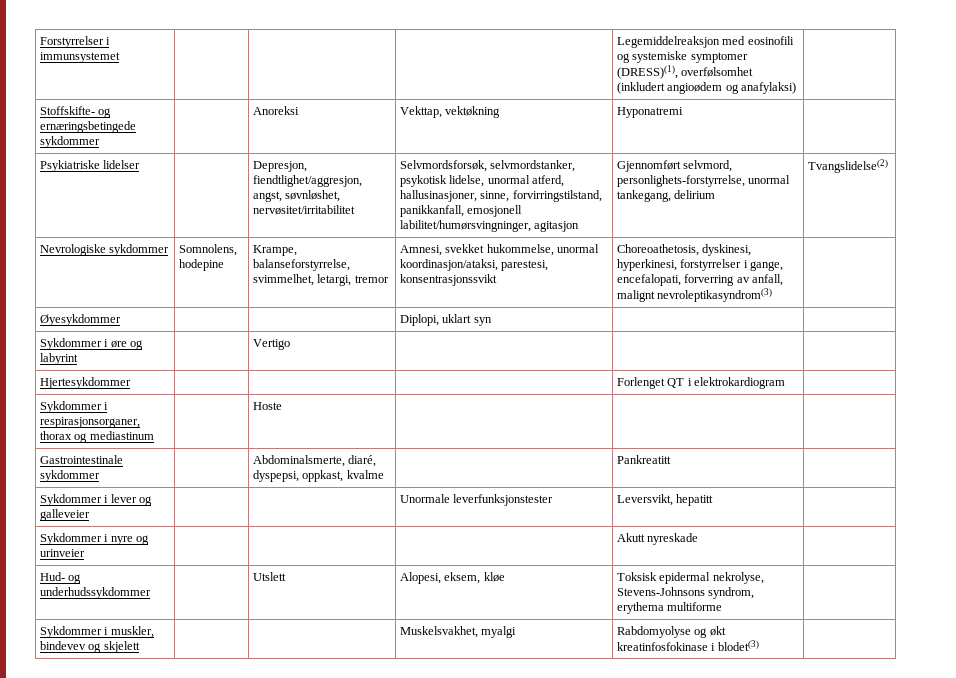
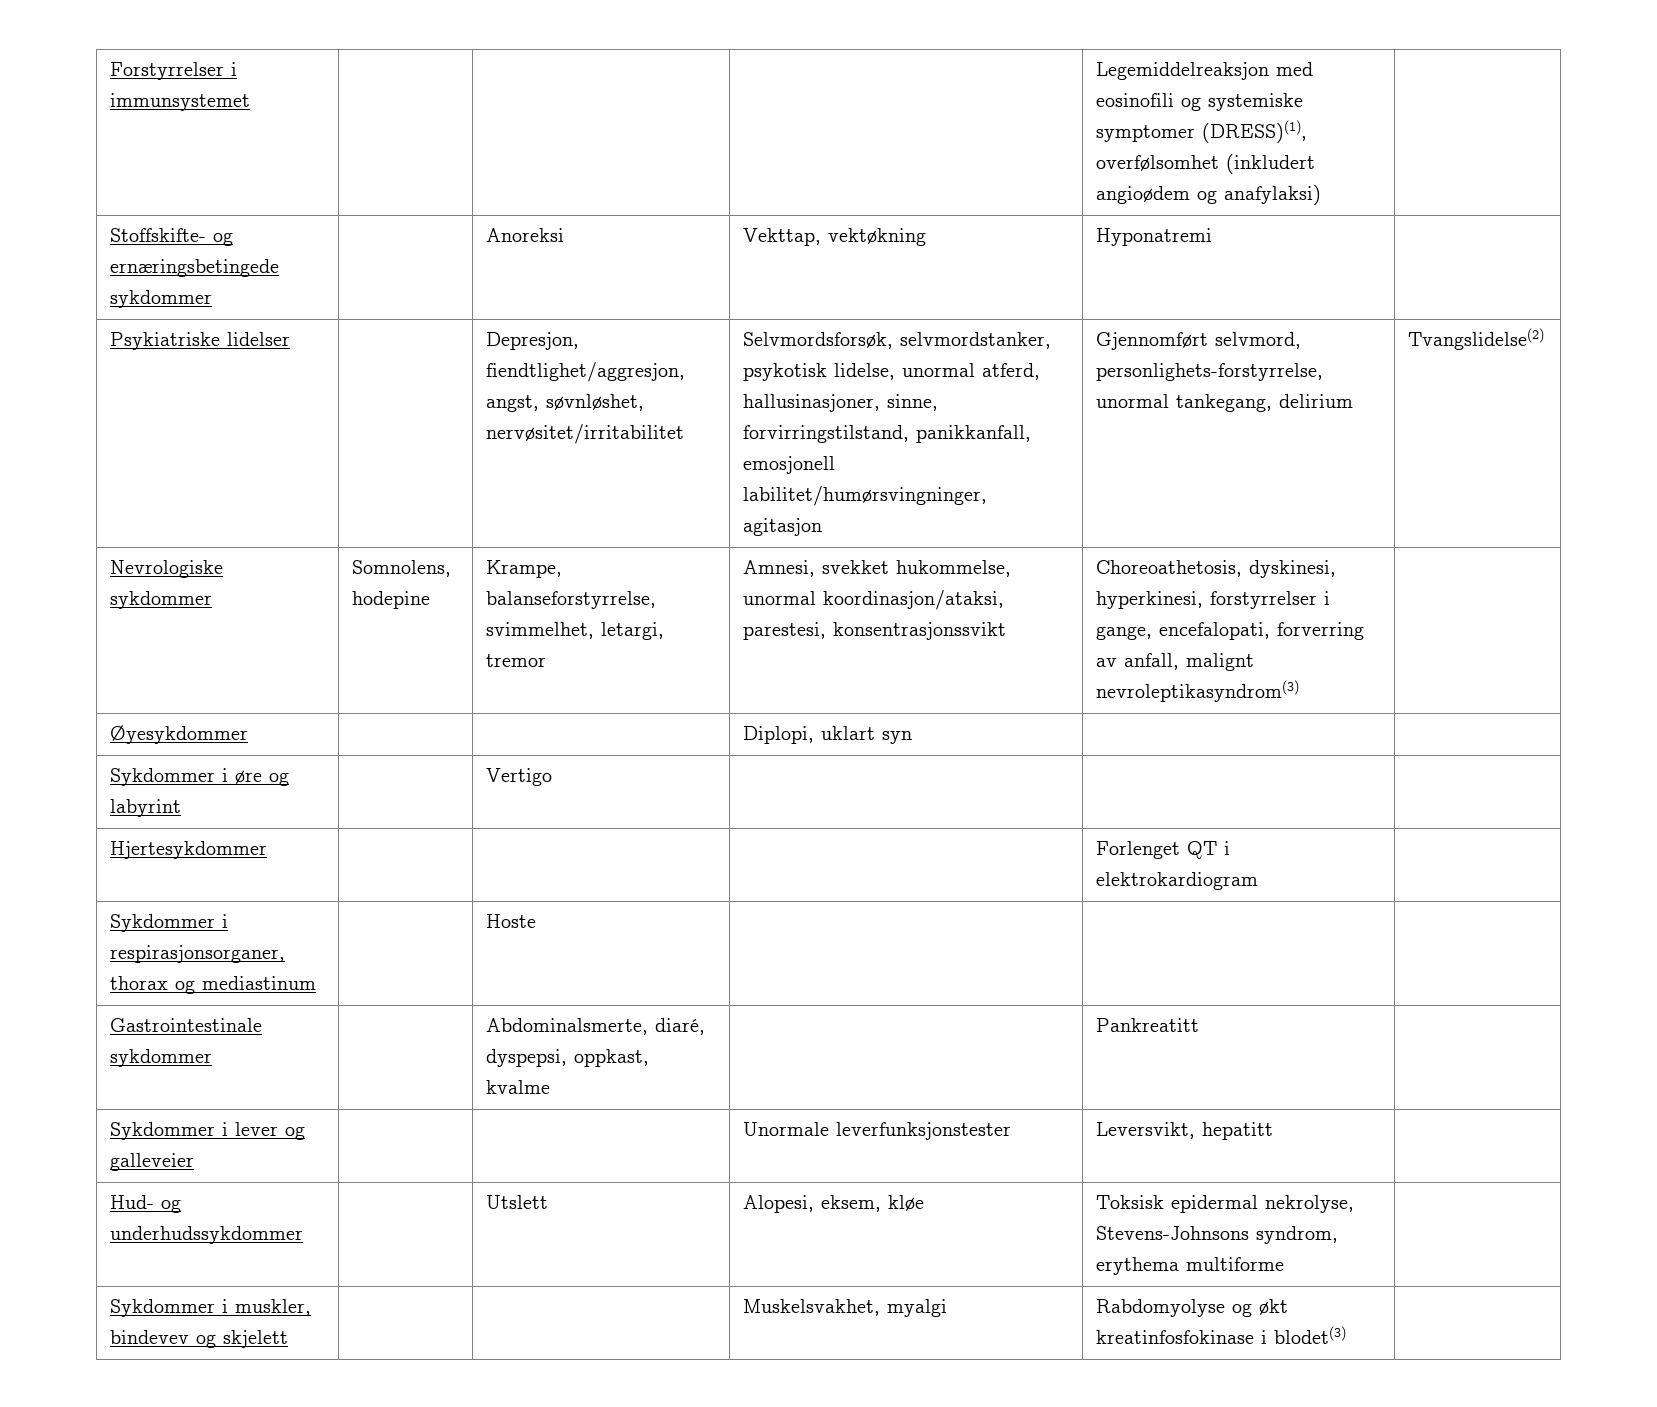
[40,533,150,545] [40,549,86,557] [617,533,699,545] // Sykdommer i nyre og urinveier | | | | Akutt nyreskade | -> (1274, 1131) none

